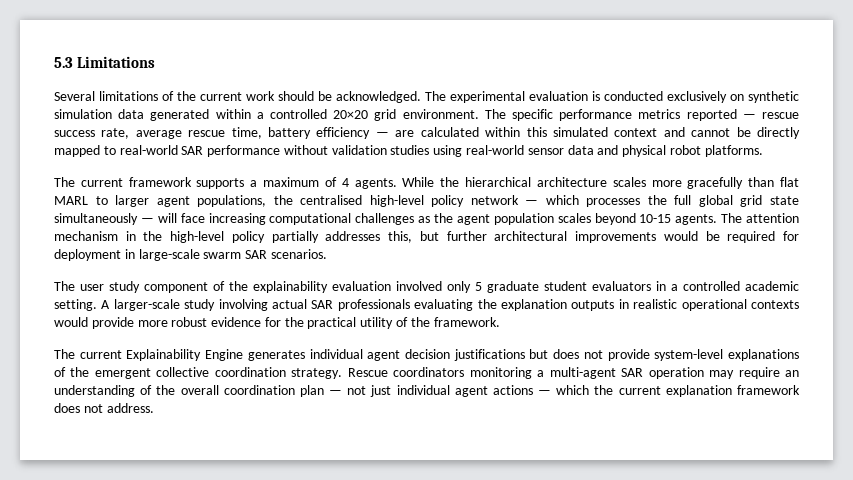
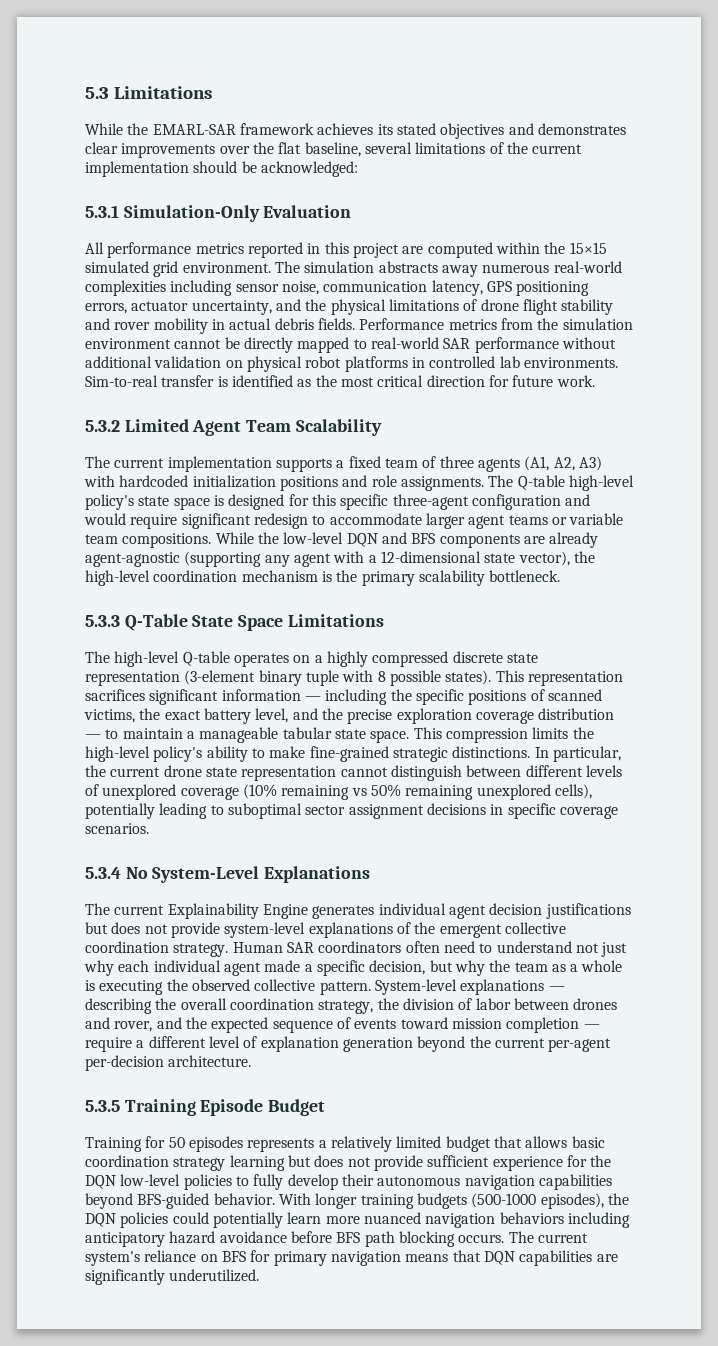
[54,91,95,101] Several -> [85,123,626,139] [85,142,412,158] While the EMARL-SAR framework achieves its stated objectives and demonstrates clear improvements over the flat baseline, several
[246,91,275,101] work -> [85,161,189,177] implementation
[336,91,799,103] [54,109,800,121] [54,127,685,139] acknowledged. The experimental evaluation is conducted exclusively on synthetic simulation data generated within a controlled 20×20 grid environment. The specific performance metrics reported — rescue success rate, average rescue time, battery efficiency — are calculated within this simulated context and -> [260,161,358,177] [85,205,352,222] [85,242,607,258] [85,261,622,277] [85,280,590,296] [85,299,614,315] [85,318,633,334] [85,338,171,349] acknowledged: // 5.3.1 Simulation-Only Evaluation // All performance metrics reported in this project are computed within the 15×15 simulated grid environment. The simulation abstracts away numerous real-world complexities including sensor noise, communication latency, GPS positioning errors, actuator uncertainty, and the physical limitations of drone flight stability and rover mobility in actual debris fields. Performance metrics from the simulation environment
[331,145,763,157] [54,177,192,187] validation studies using real-world sensor data and physical robot platforms. // The current framework -> [85,356,618,372] [85,375,595,387] [85,419,382,436] [85,456,272,472] additional validation on physical robot platforms in controlled lab environments. Sim-to-real transfer is identified as the most critical direction for future work. // 5.3.2 Limited Agent Team Scalability // The current implementation
[263,177,800,189] [54,195,799,207] [54,213,799,225] [54,231,800,243] [54,249,327,261] [54,281,799,293] [54,299,799,311] [54,317,500,329] maximum of 4 agents. While the hierarchical architecture scales more gracefully than flat MARL to larger agent populations, the centralised high-level policy network — which processes the full global grid state simultaneously — will face increasing computational challenges as the agent population scales beyond 10-15 agents. The attention mechanism in the high-level policy partially addresses this, but further architectural improvements would be required for deployment in large-scale swarm SAR scenarios. // The user study component of the explainability evaluation involved only 5 graduate student evaluators in a controlled academic setting. A larger-scale study involving actual SAR professionals evaluating the explanation outputs in realistic operational contexts would provide more robust evidence for the practical utility of the framework. -> [348,456,602,472] [84,475,634,491] [85,494,591,510] [84,513,624,529] [85,532,599,548] [85,551,595,567] [85,570,561,586] [85,614,384,631] [85,651,538,667] [85,670,623,686] [85,689,602,705] [84,708,615,724] [85,727,594,743] [85,746,621,762] [85,765,622,781] [85,784,592,800] [85,803,618,819] [85,823,149,834] [85,866,371,883] fixed team of three agents (A1, A2, A3) with hardcoded initialization positions and role assignments. The Q-table high-level policy's state space is designed for this specific three-agent configuration and would require significant redesign to accommodate larger agent teams or variable team compositions. While the low-level DQN and BFS components are already agent-agnostic (supporting any agent with a 12-dimensional state vector), the high-level coordination mechanism is the primary scalability bottleneck. // 5.3.3 Q-Table State Space Limitations // The high-level Q-table operates on a highly compressed discrete state representation (3-element binary tuple with 8 possible states). This representation sacrifices significant information — including the specific positions of scanned victims, the exact battery level, and the precise exploration coverage distribution — to maintain a manageable tabular state space. This compression limits the high-level policy's ability to make fine-grained strategic distinctions. In particular, the current drone state representation cannot distinguish between different levels of unexplored coverage (10% remaining vs 50% remaining unexplored cells), potentially leading to suboptimal sector assignment decisions in specific coverage scenarios. // 5.3.4 No System-Level Explanations
[347,367,799,379] [54,385,800,397] [54,403,154,413] Rescue coordinators monitoring a multi-agent SAR operation may require an understanding of the overall coordination plan — not just individual agent actions — which the current explanation framework does not address. -> [232,941,628,957] [84,960,623,976] [85,979,565,995] [85,998,618,1014] [85,1017,600,1033] [85,1036,612,1052] [85,1055,252,1071] [85,1099,326,1116] [85,1136,605,1152] [85,1155,612,1171] [85,1174,612,1190] [85,1193,629,1209] [85,1212,630,1228] [85,1231,588,1247] [85,1250,618,1266] [85,1269,260,1285] Human SAR coordinators often need to understand not just why each individual agent made a specific decision, but why the team as a whole is executing the observed collective pattern. System-level explanations — describing the overall coordination strategy, the division of labor between drones and rover, and the expected sequence of events toward mission completion — require a different level of explanation generation beyond the current per-agent per-decision architecture. // 5.3.5 Training Episode Budget // Training for 50 episodes represents a relatively limited budget that allows basic coordination strategy learning but does not provide sufficient experience for the DQN low-level policies to fully develop their autonomous navigation capabilities beyond BFS-guided behavior. With longer training budgets (500-1000 episodes), the DQN policies could potentially learn more nuanced navigation behaviors including anticipatory hazard avoidance before BFS path blocking occurs. The current system's reliance on BFS for primary navigation means that DQN capabilities are significantly underutilized.

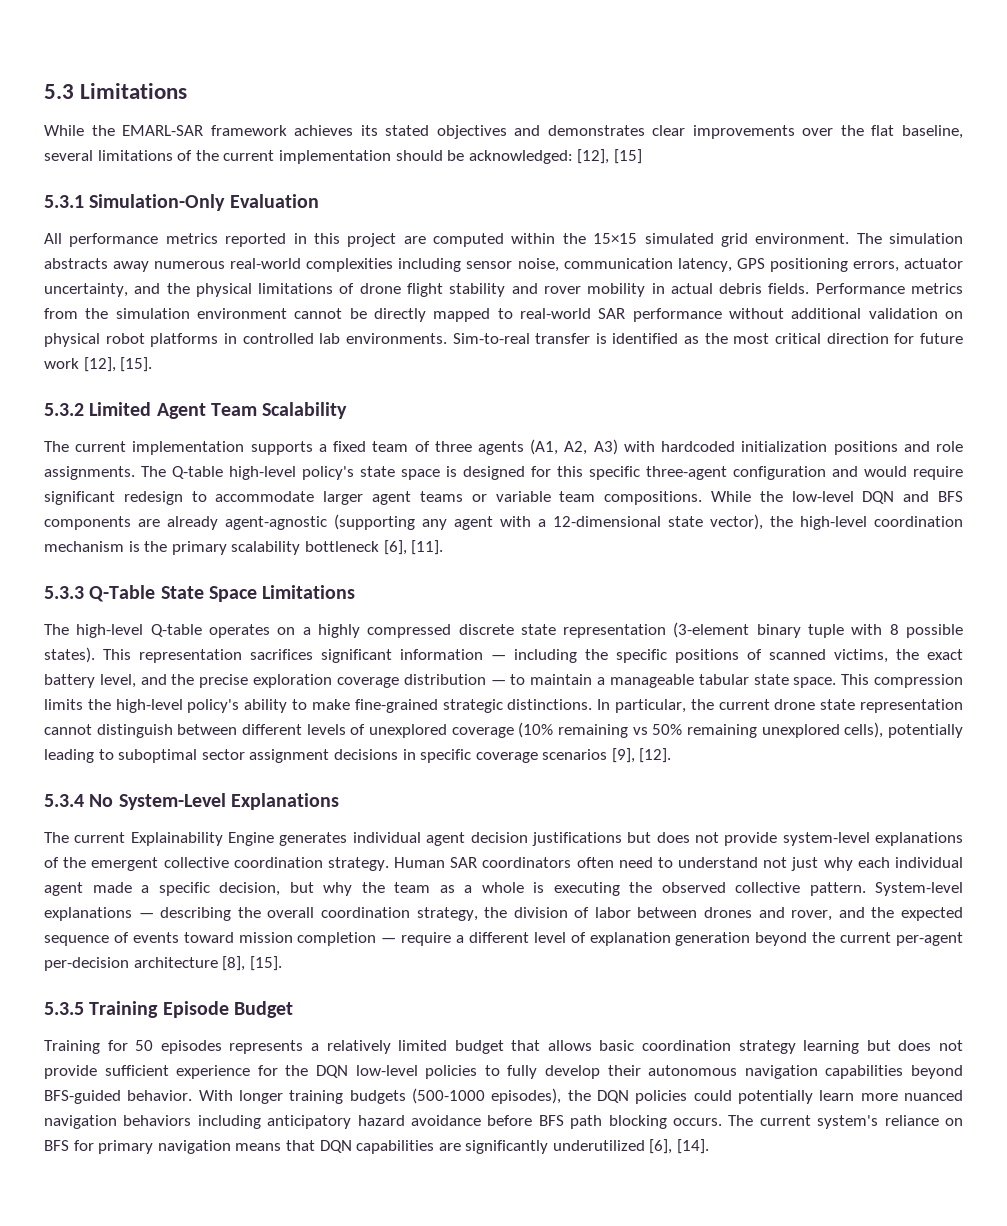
(358, 169) none -> [577,149,642,164] [12], [15]
[556,375,595,387] work. -> [44,357,153,372] work [12], [15].
[489,570,561,582] bottleneck. -> [304,540,444,555] bottleneck [6], [11].
[85,823,149,834] scenarios. -> [542,748,672,763] scenarios [9], [12].
[168,1055,252,1067] architecture. -> [133,956,282,971] architecture [8], [15].
[169,1269,260,1282] underutilized. -> [552,1139,710,1154] underutilized [6], [14].

